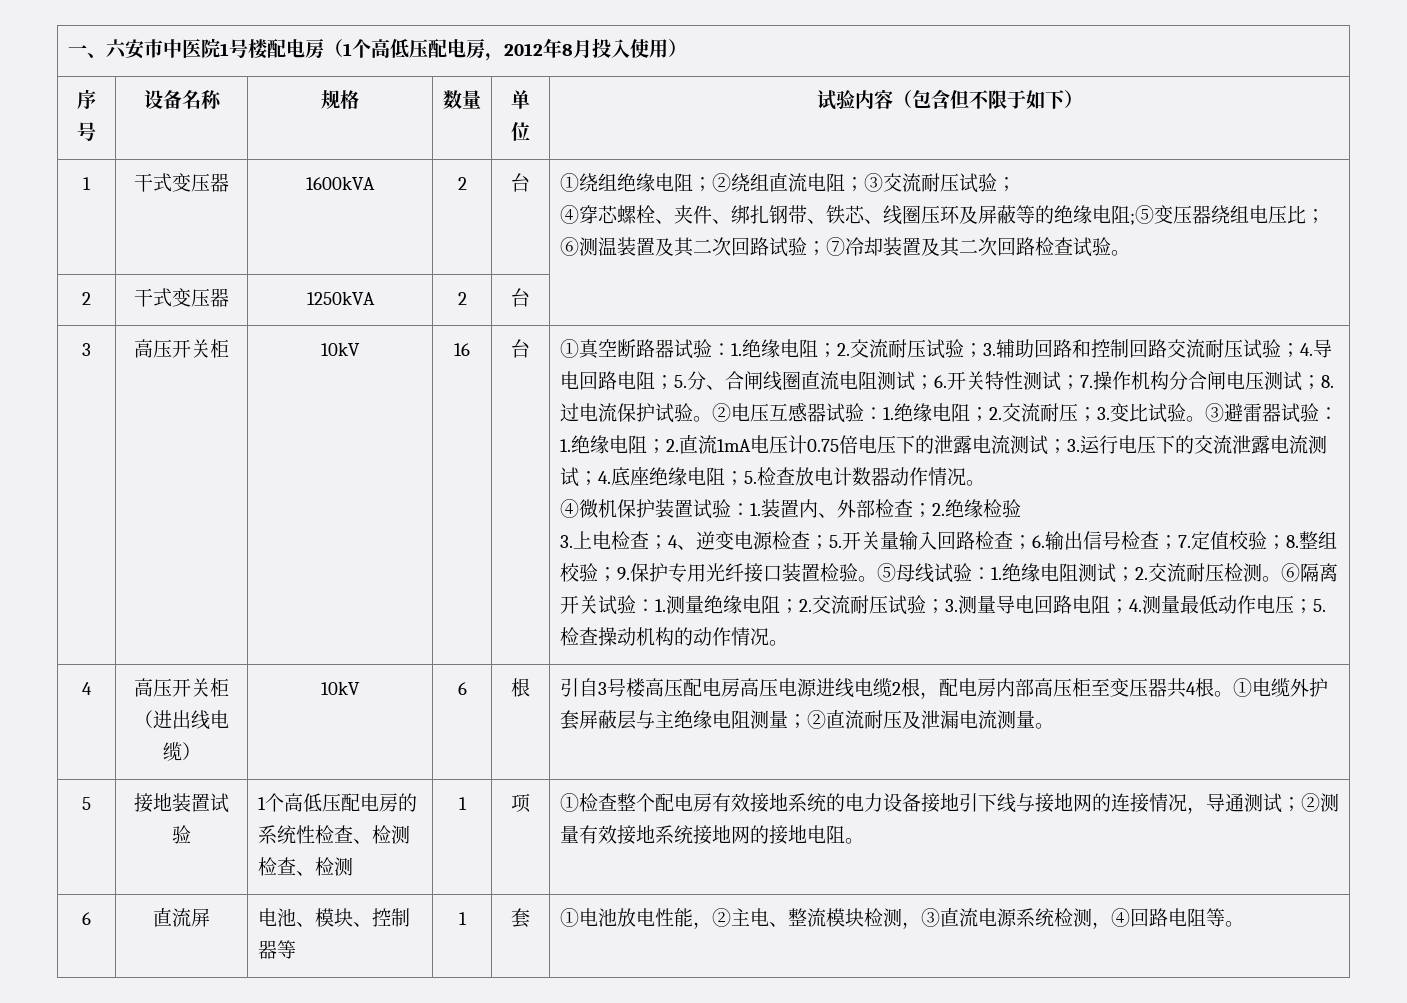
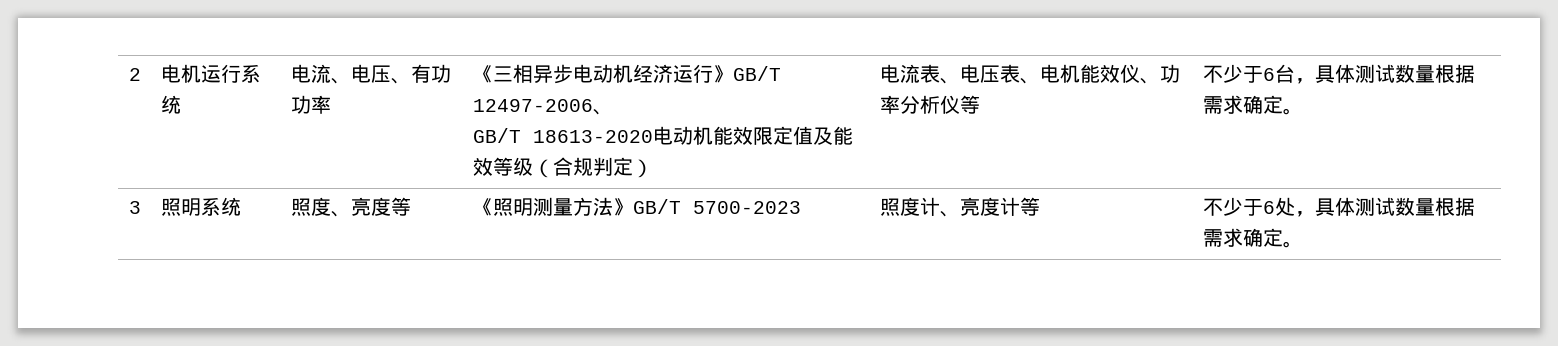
[67,38,687,61] [77,89,96,109] [77,122,96,141] [143,90,222,109] [321,90,359,109] [443,90,481,109] [511,90,530,109] [511,122,530,141] [816,89,1083,110] [83,177,91,190] [134,173,229,192] [306,176,375,190] [457,177,467,190] [511,173,530,192] [559,173,1016,193] [559,205,1325,225] [559,237,1130,257] [82,292,91,305] [134,288,229,307] [306,291,375,305] [457,292,467,305] [511,288,530,307] [82,343,91,356] [134,339,229,358] [321,342,360,356] [454,343,470,356] [511,339,530,358] [559,339,1332,359] [559,371,1334,391] [559,403,1338,423] [559,435,1327,455] [559,466,985,487] [559,499,1021,519] [559,531,1337,550] [559,563,1338,583] [559,595,1326,615] [559,627,788,646] [82,682,92,695] [134,678,229,697] [134,710,229,730] [162,742,201,761] [321,681,360,695] [457,682,467,695] [511,678,530,697] [559,678,1328,699] [559,710,1054,730] [82,797,91,810] [134,793,229,813] [172,825,191,844] [257,793,417,812] [257,825,410,844] [257,857,353,876] [458,797,467,810] [511,793,531,813] [559,793,1339,814] [559,825,864,845] [82,912,91,925] [153,908,210,927] [257,908,410,927] [257,940,296,959] [458,912,467,925] [511,908,530,928] [559,908,1225,929] 一、六安市中医院1号楼配电房（1个高低压配电房，2012年8月投入使用） // 序号 | 设备名称 | 规格 | 数量 | 单位 | 试验内容（包含但不限于如下） // 1 | 干式变压器 | 1600kVA | 2 | 台 | ①绕组绝缘电阻；②绕组直流电阻；③交流耐压试验； // ④穿芯螺栓、夹件、绑扎钢带、铁芯、线圈压环及屏蔽等的绝缘电阻;⑤变压器绕组电压比；⑥测温装置及其二次回路试验；⑦冷却装置及其二次回路检查试验。 // 2 | 干式变压器 | 1250kVA | 2 | 台 | // 3 | 高压开关柜 | 10kV | 16 | 台 | ①真空断路器试验：1.绝缘电阻；2.交流耐压试验；3.辅助回路和控制回路交流耐压试验；4.导电回路电阻；5.分、合闸线圈直流电阻测试；6.开关特性测试；7.操作机构分合闸电压测试；8.过电流保护试验。②电压互感器试验：1.绝缘电阻；2.交流耐压；3.变比试验。③避雷器试验：1.绝缘电阻；2.直流1mA电压计0.75倍电压下的泄露电流测试；3.运行电压下的交流泄露电流测试；4.底座绝缘电阻；5.检查放电计数器动作情况。 // ④微机保护装置试验：1.装置内、外部检查；2.绝缘检验 // 3.上电检查；4、逆变电源检查；5.开关量输入回路检查；6.输出信号检查；7.定值校验；8.整组校验；9.保护专用光纤接口装置检验。⑤母线试验：1.绝缘电阻测试；2.交流耐压检测。⑥隔离开关试验：1.测量绝缘电阻；2.交流耐压试验；3.测量导电回路电阻；4.测量最低动作电压；5.检查操动机构的动作情况。 // 4 | 高压开关柜（进出线电缆） | 10kV | 6 | 根 | 引自3号楼高压配电房高压电源进线电缆2根，配电房内部高压柜至变压器共4根。①电缆外护套屏蔽层与主绝缘电阻测量；②直流耐压及泄漏电流测量。 // 5 | 接地装置试验 | 1个高低压配电房的系统性检查、检测检查、检测 | 1 | 项 | ①检查整个配电房有效接地系统的电力设备接地引下线与接地网的连接情况，导通测试；②测量有效接地系统接地网的接地电阻。 // 6 | 直流屏 | 电池、模块、控制器等 | 1 | 套 | ①电池放电性能，②主电、整流模块检测，③直流电源系统检测，④回路电阻等 -> [129,68,141,81] [161,64,262,83] [161,95,182,114] [291,64,452,84] [291,95,332,114] [473,64,782,84] [473,99,614,115] [473,126,854,145] [473,157,654,178] [880,64,1181,84] [880,95,981,114] [1203,64,1476,84] [1203,95,1304,115] [129,201,141,214] [161,197,242,216] [291,197,412,217] [473,197,802,216] [880,197,1041,217] [1203,197,1476,217] [1203,228,1284,247] 2 | 电机运行系统 | 电流、电压、有功功率 | 《三相异步电动机经济运行》GB/T 12497-2006、 // GB/T 18613-2020电动机能效限定值及能效等级（合规判定） | 电流表、电压表、电机能效仪、功率分析仪等 | 不少于6台，具体测试数量根据需求确定。 // 3 | 照明系统 | 照度、亮度等 | 《照明测量方法》GB/T 5700-2023 | 照度计、亮度计等 | 不少于6处，具体测试数量根据需求确定

